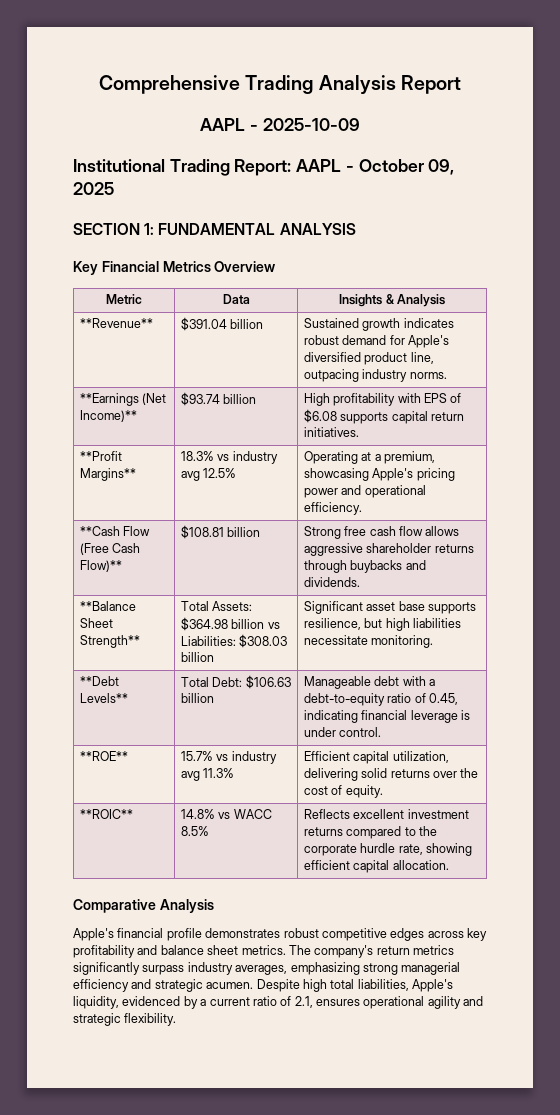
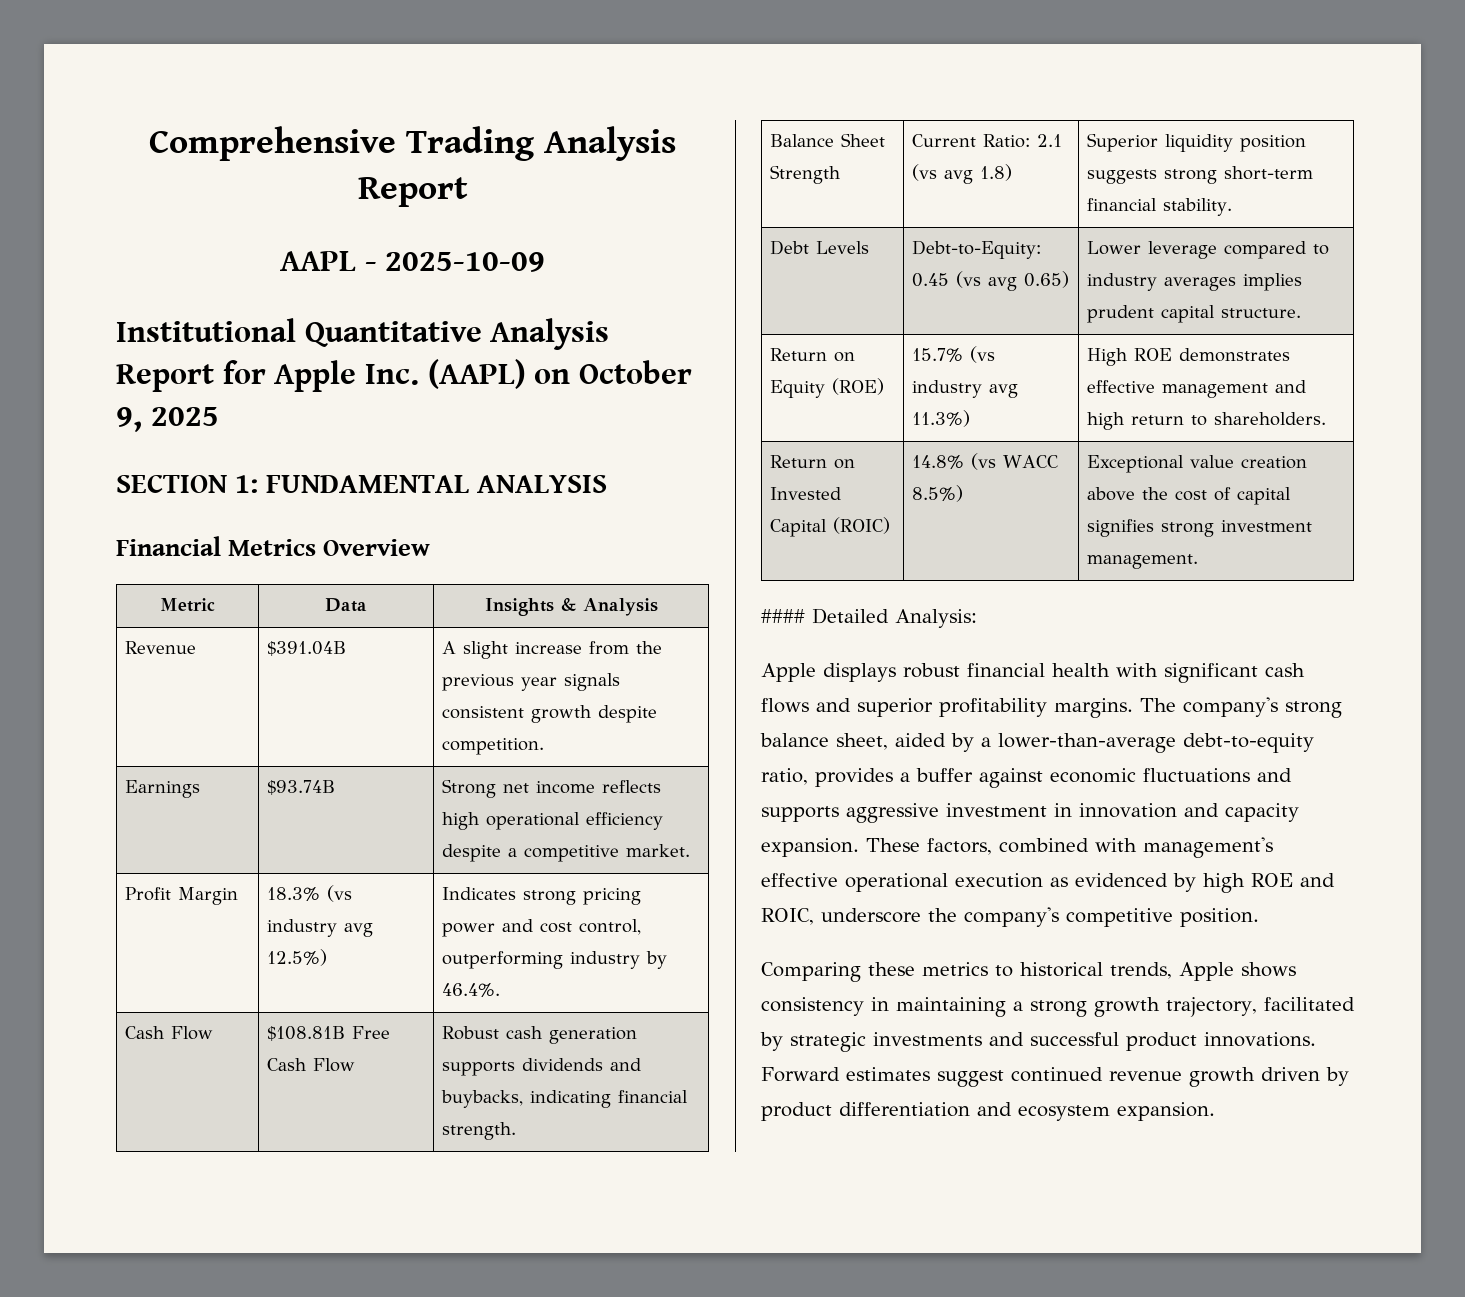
[169,159,455,176] Trading Report: AAPL - October 09, -> [304,318,610,350] [116,359,692,392] [116,407,142,432] Quantitative Analysis Report for Apple Inc. (AAPL) on October 9,
[73,261,98,275] Key -> (607, 484) none
[79,318,153,328] [180,317,264,331] [303,318,454,331] [303,335,449,348] [303,352,434,365] [303,369,447,382] [79,393,167,406] [79,410,137,422] [180,392,257,406] [303,393,462,406] [303,409,464,424] [303,427,359,437] [79,451,122,461] [79,468,136,481] **Revenue** | $391.04 billion | Sustained growth indicates robust demand for Apple's diversified product line, outpacing industry norms. // **Earnings (Net Income)** | $93.74 billion | High profitability with EPS of $6.08 supports capital return initiatives. // **Profit Margins** -> [124,641,196,654] [266,641,346,656] [441,641,662,659] [441,673,620,691] [441,705,657,723] [441,738,544,755] [124,780,200,798] [266,780,335,795] [441,779,661,798] [441,812,663,830] [441,844,690,862] [124,887,238,905] Revenue | $391.04B | A slight increase from the previous year signals consistent growth despite competition. // Earnings | $93.74B | Strong net income reflects high operational efficiency despite a competitive market. // Profit Margin
[217,451,278,464] [180,468,237,481] [303,451,435,464] [303,468,455,481] [303,485,426,498] [303,502,362,515] [79,526,151,536] [79,543,141,555] [79,560,122,572] [180,525,261,539] [303,526,460,539] [303,543,474,556] [303,560,426,573] [303,577,360,587] [79,601,136,611] [79,618,113,628] [79,635,140,648] [180,601,253,611] [180,617,280,631] [180,634,288,648] [180,652,214,662] [303,601,476,614] [303,618,461,631] [303,635,434,648] [79,676,119,686] [79,693,128,703] [180,675,291,689] [180,693,214,703] [303,676,435,689] [303,693,458,706] [303,710,470,723] [303,727,382,737] [79,751,128,761] vs industry avg 12.5% | Operating at a premium, showcasing Apple's pricing power and operational efficiency. // **Cash Flow (Free Cash Flow)** | $108.81 billion | Strong free cash flow allows aggressive shareholder returns through buybacks and dividends. // **Balance Sheet Strength** | Total Assets: $364.98 billion vs Liabilities: $308.03 billion | Significant asset base supports resilience, but high liabilities necessitate monitoring. // **Debt Levels** | Total Debt: $106.63 billion | Manageable debt with a debt-to-equity ratio of 0.45, indicating financial leverage is under control. // **ROE** -> [326,885,352,902] [266,919,373,937] [266,949,327,966] [441,887,641,905] [441,919,641,937] [441,951,667,969] [441,983,500,997] [124,1026,213,1040] [266,1026,390,1041] [266,1058,355,1072] [441,1026,637,1044] [441,1058,641,1076] [440,1090,688,1108] [441,1122,516,1140] [769,133,885,147] [769,165,840,184] [911,134,1062,148] [911,164,1012,184] [1086,133,1306,152] [1086,166,1313,184] [1086,198,1232,216] [769,240,869,255] [911,240,1041,259] [911,271,1069,291] [1086,241,1329,259] [1086,273,1302,291] [1086,305,1301,323] [769,348,855,362] [769,378,884,398] (vs industry avg 12.5%) | Indicates strong pricing power and cost control, outperforming industry by 46.4%. // Cash Flow | $108.81B Free Cash Flow | Robust cash generation supports dividends and buybacks, indicating financial strength. // Balance Sheet Strength | Current Ratio: 2.1 (vs avg 1.8) | Superior liquidity position suggests strong short-term financial stability. // Debt Levels | Debt-to-Equity: 0.45 (vs avg 0.65) | Lower leverage compared to industry averages implies prudent capital structure. // Return on Equity (ROE)
[216,751,277,764] [180,768,235,781] [303,751,449,764] [303,768,479,781] [303,785,383,798] [79,809,133,819] [180,809,272,819] [180,826,209,836] [303,809,469,819] [303,826,437,839] [303,843,472,856] [303,860,449,873] [73,899,214,913] [73,928,487,941] [73,945,454,958] [73,962,461,975] [73,979,453,992] [73,996,484,1009] [73,1013,177,1026] vs industry avg 11.3% | Efficient capital utilization, delivering solid returns over the cost of equity. // **ROIC** | 14.8% vs WACC 8.5% | Reflects excellent investment returns compared to the corporate hurdle rate, showing efficient capital allocation. // Comparative Analysis // Apple's financial profile demonstrates robust competitive edges across key profitability and balance sheet metrics. The company's return metrics significantly surpass industry averages, emphasizing strong managerial efficiency and strategic acumen. Despite high total liabilities, Apple's liquidity, evidenced by a current ratio of 2.1, ensures operational agility and strategic flexibility. -> [969,346,995,363] [911,380,1018,398] [911,410,970,427] [1086,348,1290,366] [1086,380,1306,398] [1086,412,1326,430] [769,455,855,469] [769,487,841,500] [769,517,890,537] [911,453,1059,470] [911,485,963,502] [1086,455,1307,473] [1086,487,1291,505] [1086,519,1312,537] [1086,554,1198,569] [761,608,977,628] [761,663,1305,683] [761,697,1342,718] [760,733,1314,753] [761,768,1292,788] [761,803,1299,823] [761,837,1273,858] [761,873,1335,893] [761,907,1259,927] [761,962,1296,982] [761,997,1355,1017] [760,1032,1316,1052] [761,1067,1349,1087] [761,1102,1215,1121] (vs industry avg 11.3%) | High ROE demonstrates effective management and high return to shareholders. // Return on Invested Capital (ROIC) | 14.8% (vs WACC 8.5%) | Exceptional value creation above the cost of capital signifies strong investment management. // #### Detailed Analysis: // Apple displays robust financial health with significant cash flows and superior profitability margins. The company's strong balance sheet, aided by a lower-than-average debt-to-equity ratio, provides a buffer against economic fluctuations and supports aggressive investment in innovation and capacity expansion. These factors, combined with management's effective operational execution as evidenced by high ROE and ROIC, underscore the company's competitive position. // Comparing these metrics to historical trends, Apple shows consistency in maintaining a strong growth trajectory, facilitated by strategic investments and successful product innovations. Forward estimates suggest continued revenue growth driven by product differentiation and ecosystem expansion.

